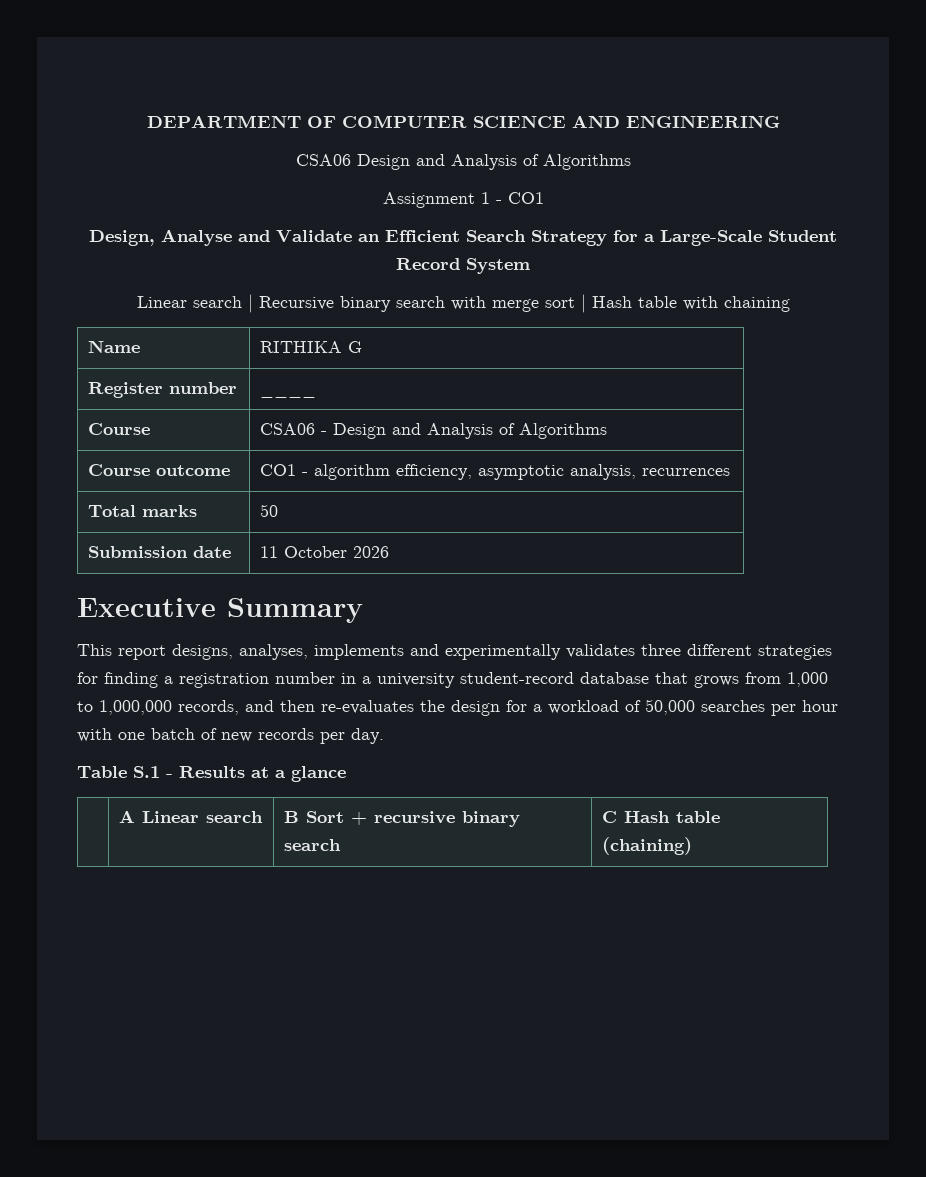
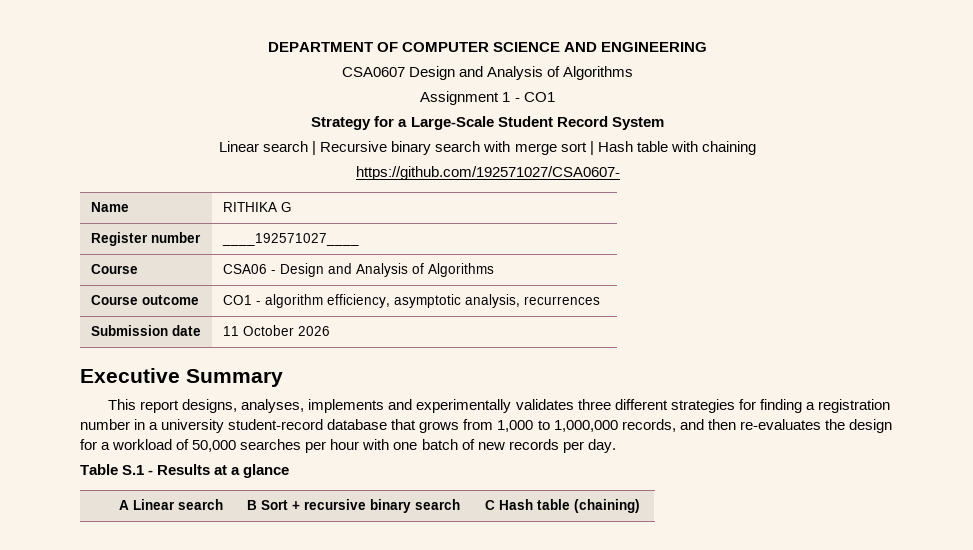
[295,154,351,166] CSA06 -> [341,67,405,77] CSA0607
[89,229,526,246] Design, Analyse and Validate an Efficient Search -> (555, 97) none
(790, 304) none -> [355,166,620,180] // https://github.com/192571027/CSA0607-
[260,394,317,398] ____ -> [221,233,359,246] ____192571027____
[88,505,198,517] [260,504,279,517] // Total marks | 50 -> (600, 300) none

